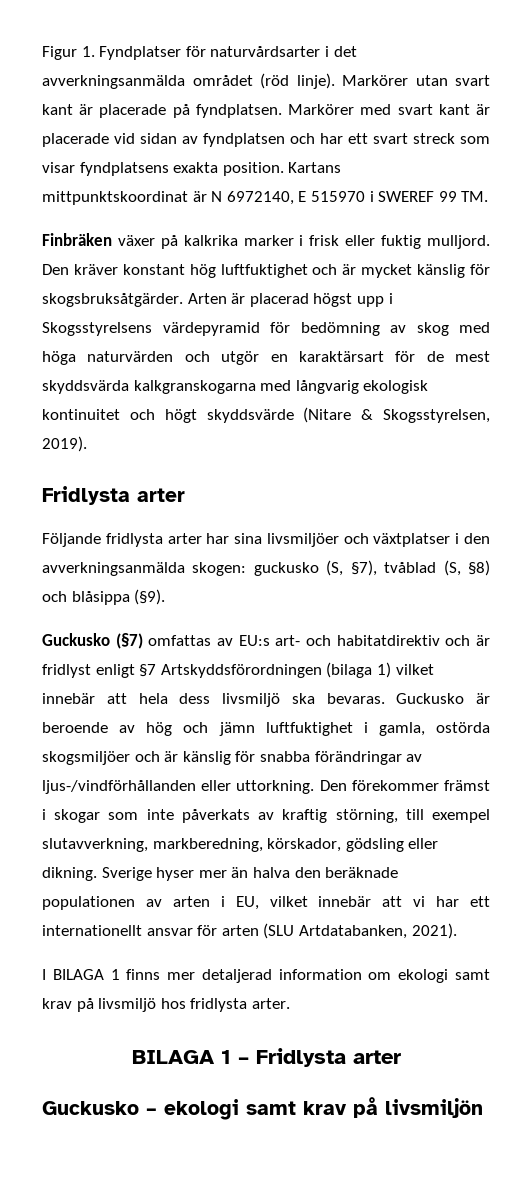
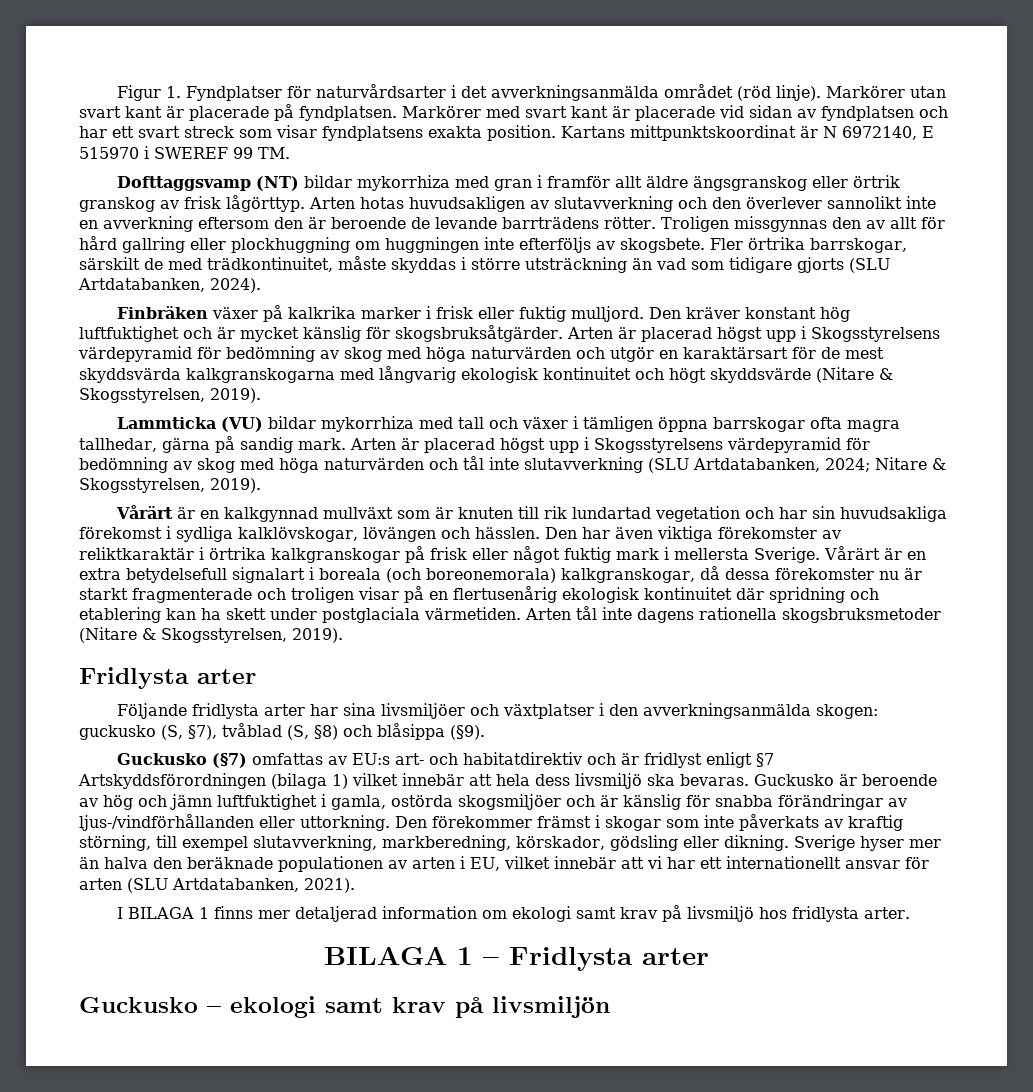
(489, 196) none -> [117,175,901,191] [79,195,936,212] [79,216,945,232] [79,236,907,253] [79,256,890,273] [78,278,261,293] // Dofttaggsvamp (NT) bildar mykorrhiza med gran i framför allt äldre ängsgranskog eller örtrik granskog av frisk lågörttyp. Arten hotas huvudsakligen av slutavverkning och den överlever sannolikt inte en avverkning eftersom den är beroende de levande barrträdens rötter. Troligen missgynnas den av allt för hård gallring eller plockhuggning om huggningen inte efterföljs av skogsbete. Fler örtrika barrskogar, särskilt de med trädkontinuitet, måste skyddas i större utsträckning än vad som tidigare gjorts (SLU Artdatabanken, 2024).
(87, 444) none -> [117,416,901,432] [79,436,870,453] [79,456,946,473] [79,478,261,493] [116,505,948,522] [79,526,841,542] [79,546,926,563] [79,566,922,583] [79,586,879,603] [79,606,941,623] [79,627,343,643] // Lammticka (VU) bildar mykorrhiza med tall och växer i tämligen öppna barrskogar ofta magra tallhedar, gärna på sandig mark. Arten är placerad högst upp i Skogsstyrelsens värdepyramid för bedömning av skog med höga naturvärden och tål inte slutavverkning (SLU Artdatabanken, 2024; Nitare & Skogsstyrelsen, 2019). // Vårärt är en kalkgynnad mullväxt som är knuten till rik lundartad vegetation och har sin huvudsakliga förekomst i sydliga kalklövskogar, lövängen och hässlen. Den har även viktiga förekomster av reliktkaraktär i örtrika kalkgranskogar på frisk eller något fuktig mark i mellersta Sverige. Vårärt är en extra betydelsefull signalart i boreala (och boreonemorala) kalkgranskogar, då dessa förekomster nu är starkt fragmenterade och troligen visar på en flertusenårig ekologisk kontinuitet där spridning och etablering kan ha skett under postglaciala värmetiden. Arten tål inte dagens rationella skogsbruksmetoder (Nitare & Skogsstyrelsen, 2019).

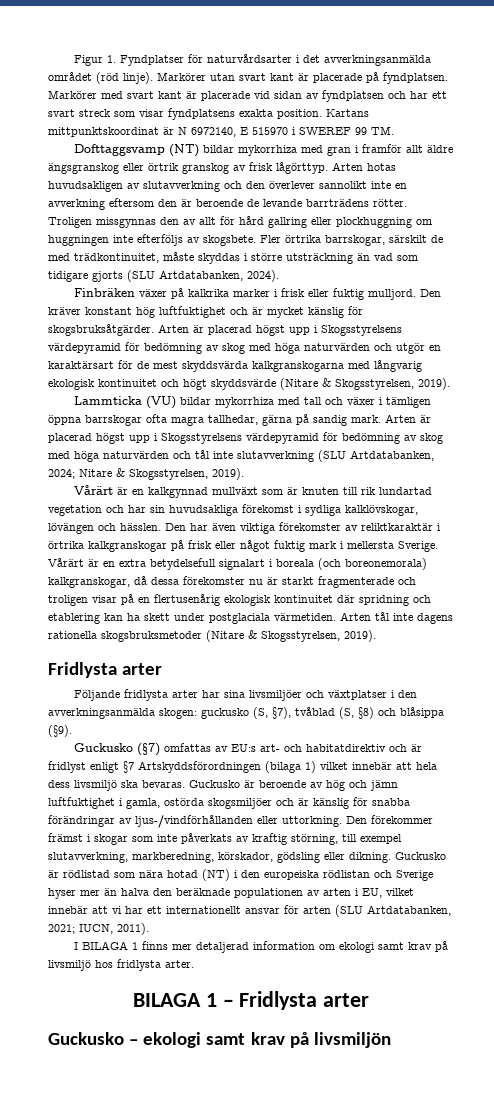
(789, 843) none -> [395,852,446,860] [48,869,392,881] Guckusko är rödlistad som nära hotad (NT) i den europeiska rödlistan och
[303,878,355,893] 2021). -> [48,923,149,935] 2021; IUCN, 2011).

